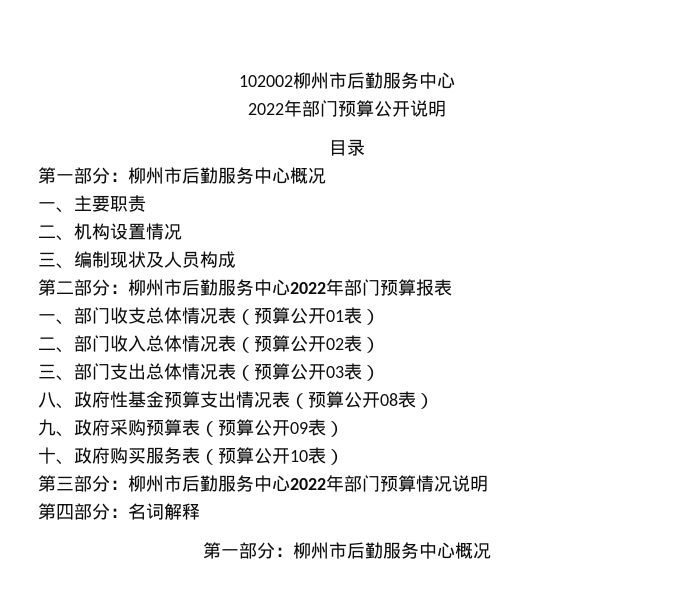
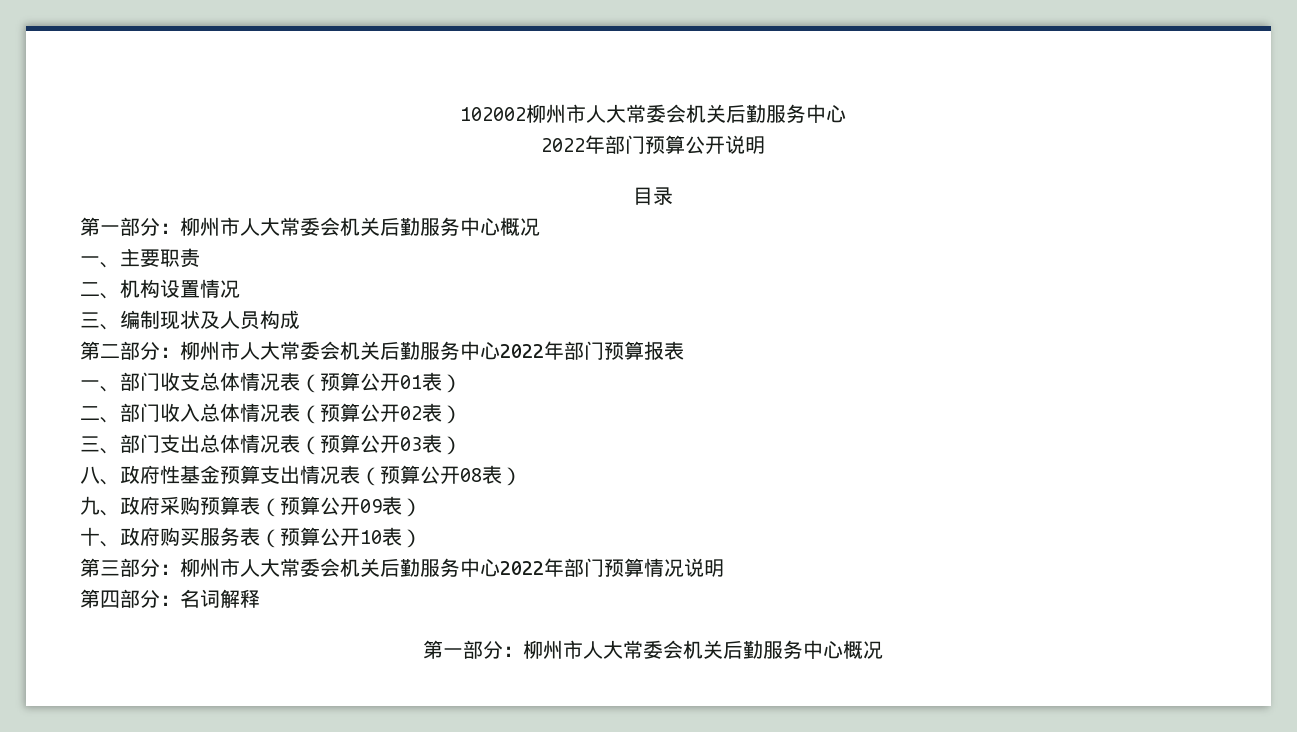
(347, 80) none -> [586,104,726,123] 人大常委会机关
(182, 175) none -> [240,217,380,236] 人大常委会机关
(182, 287) none -> [240,341,380,360] 人大常委会机关
(182, 483) none -> [240,558,380,577] 人大常委会机关
(347, 550) none -> [583,640,723,659] 人大常委会机关

